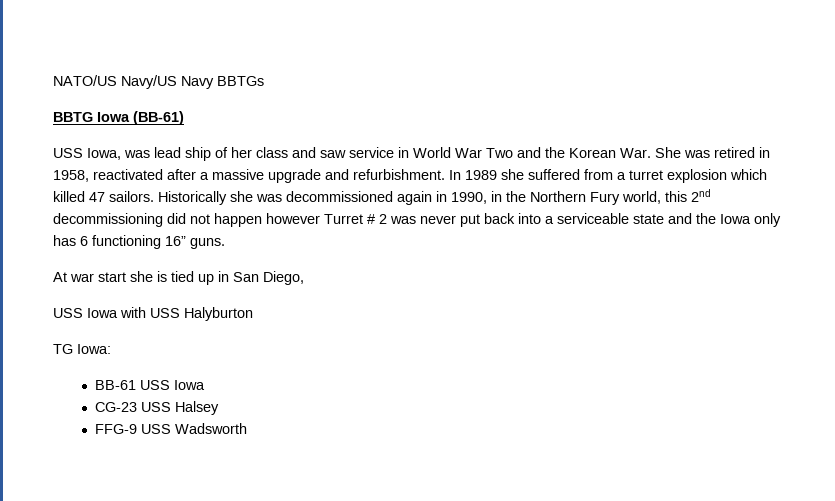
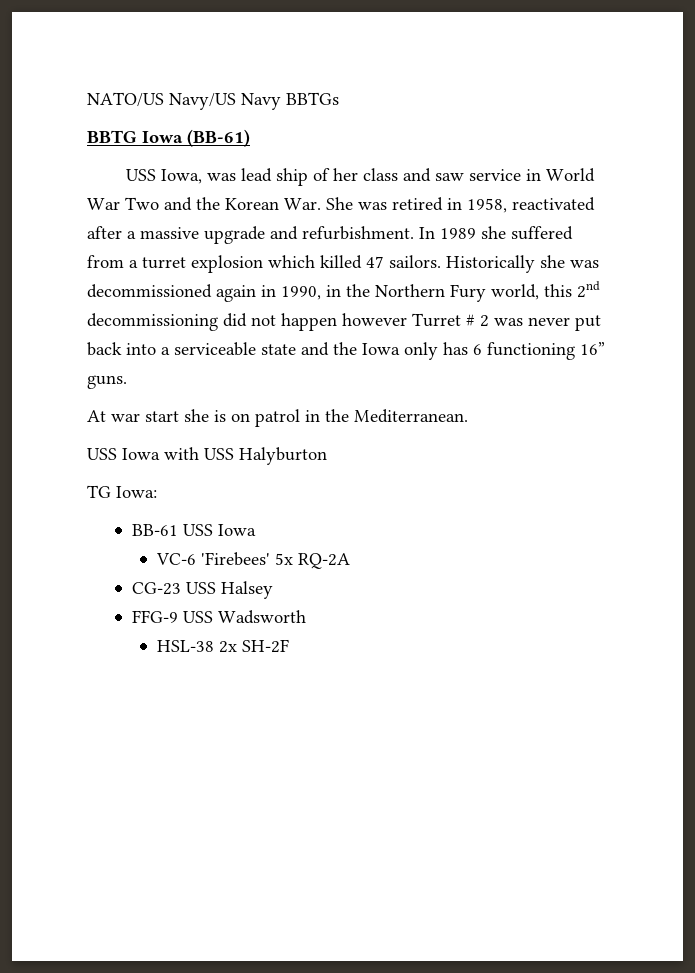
[171,271,304,285] tied up in San Diego, -> [231,409,468,427] on patrol in the Mediterranean.
(206, 385) none -> [155,552,350,569] // VC-6 'Firebees' 5x RQ-2A
(248, 428) none -> [156,639,289,653] // HSL-38 2x SH-2F

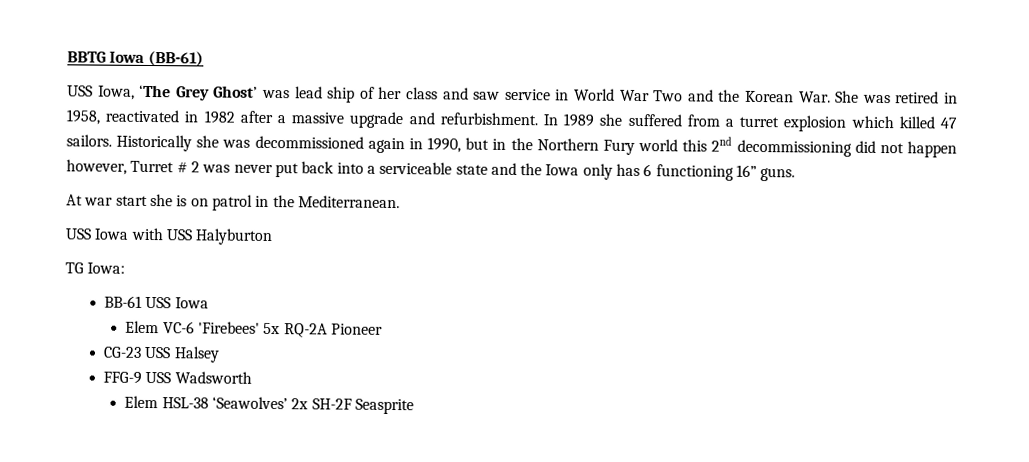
[87,92,339,110] NATO/US Navy/US Navy BBTGs // -> (67, 57) none
(202, 176) none -> [139,84,259,101] ‘The Grey Ghost’
(595, 204) none -> [184,110,235,124] in 1982
(321, 293) none -> [465,137,490,150] but
[491,284,539,300] world, -> [638,139,679,152] world
[342,313,407,326] however -> [66,159,127,175] however,
(257, 530) none -> [125,320,160,334] Elem
(350, 561) none -> [330,323,383,335] Pioneer
[156,640,214,652] HSL-38 -> [124,395,288,410] Elem HSL-38 ‘Seawolves’
(289, 646) none -> [354,398,414,415] Seasprite

